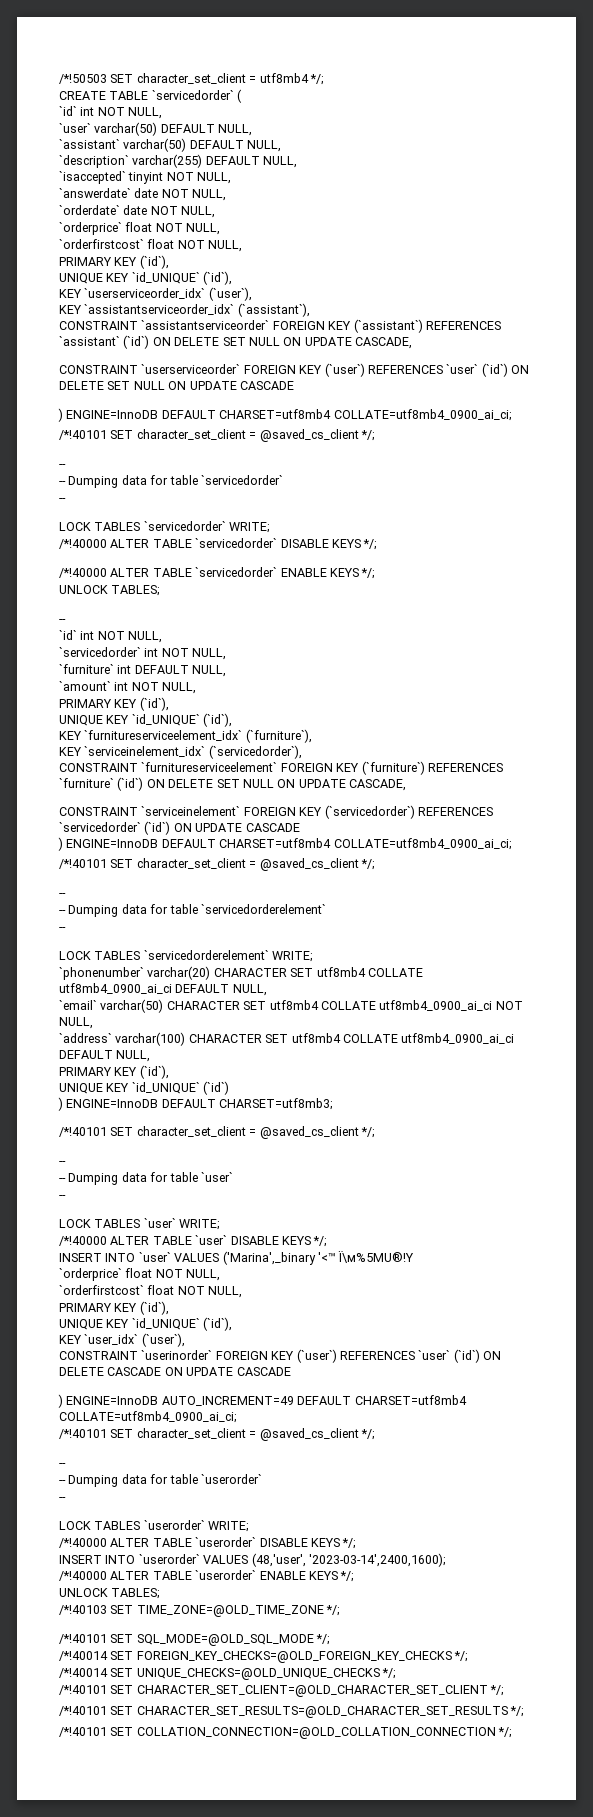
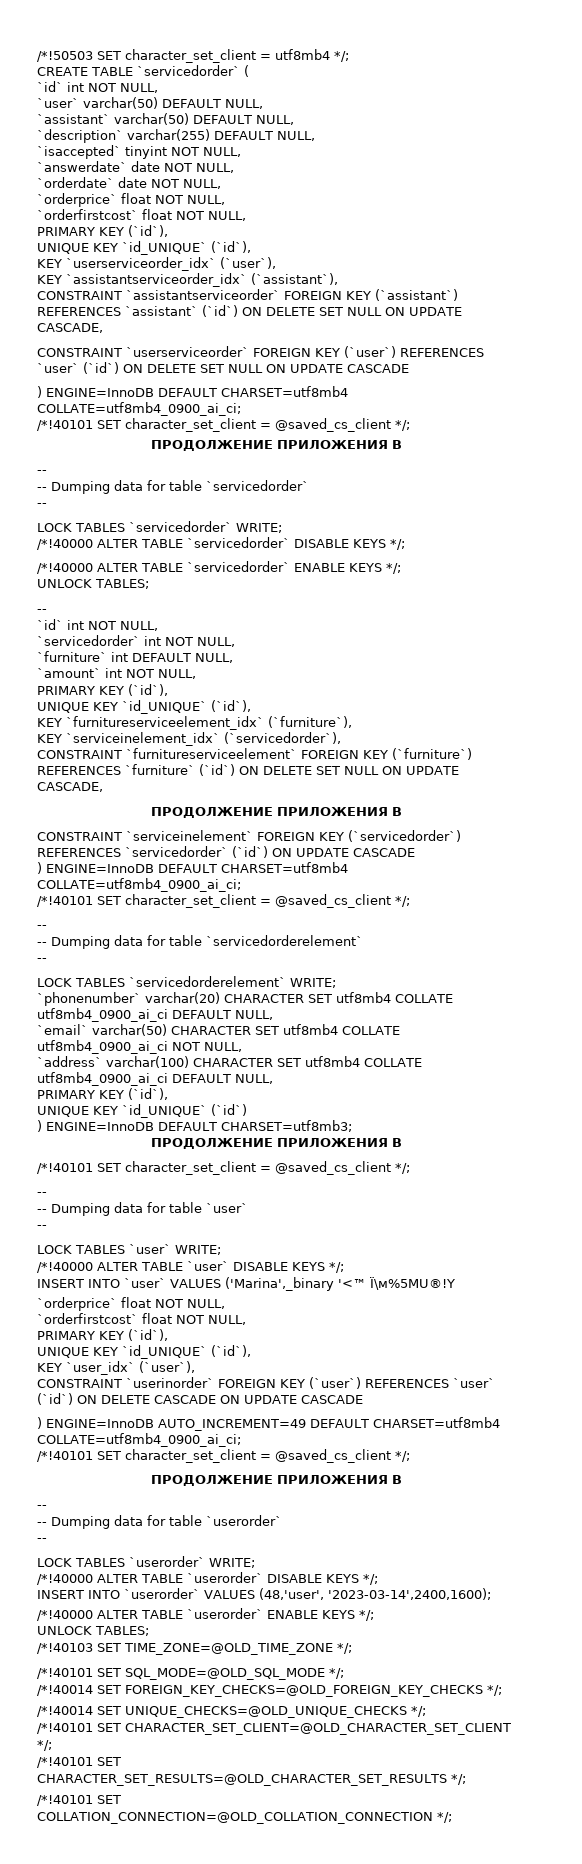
(375, 435) none -> [150,440,402,451] // ПРОДОЛЖЕНИЕ ПРИЛОЖЕНИЯ В
(406, 785) none -> [150,807,402,818] // ПРОДОЛЖЕНИЕ ПРИЛОЖЕНИЯ В
(334, 1104) none -> [150,1138,402,1149] // ПРОДОЛЖЕНИЕ ПРИЛОЖЕНИЯ В
(375, 1434) none -> [150,1475,402,1486] // ПРОДОЛЖЕНИЕ ПРИЛОЖЕНИЯ В

